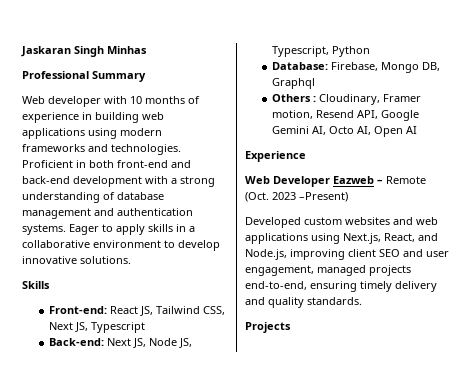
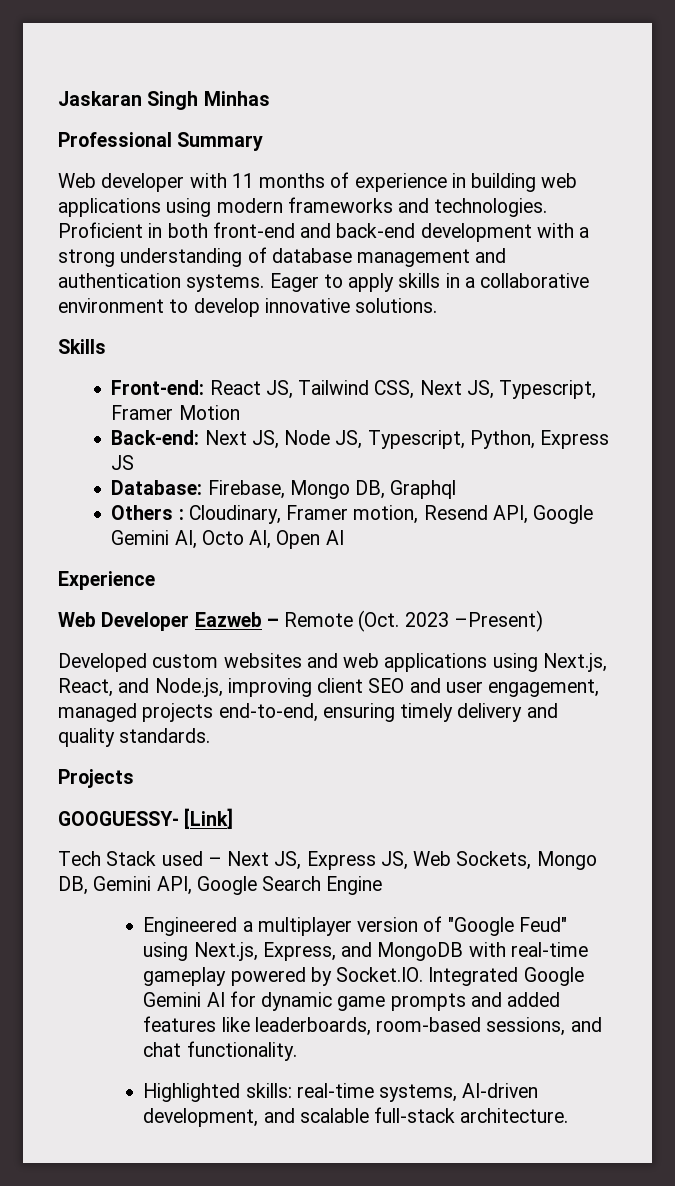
[130,96,142,104] 10 -> [231,173,254,188] 11
[91,322,146,333] Typescript -> [499,380,597,399] [111,405,240,420] Typescript, Framer Motion
[332,46,371,57] Python -> [470,430,610,449] [111,455,135,470] Python, Express JS
(291, 327) none -> [58,808,234,829] [58,851,597,870] [58,876,383,895] [143,916,567,936] [143,942,588,961] [143,967,584,986] [143,991,561,1011] [143,1016,602,1036] [143,1041,297,1061] [143,1083,539,1102] [143,1107,569,1127] // GOOGUESSY- [Link] // Tech Stack used – Next JS, Express JS, Web Sockets, Mongo DB, Gemini API, Google Search Engine // Engineered a multiplayer version of "Google Feud" using Next.js, Express, and MongoDB with real-time gameplay powered by Socket.IO. Integrated Google Gemini AI for dynamic game prompts and added features like leaderboards, room-based sessions, and chat functionality. // Highlighted skills: real-time systems, AI-driven development, and scalable full-stack architecture.

